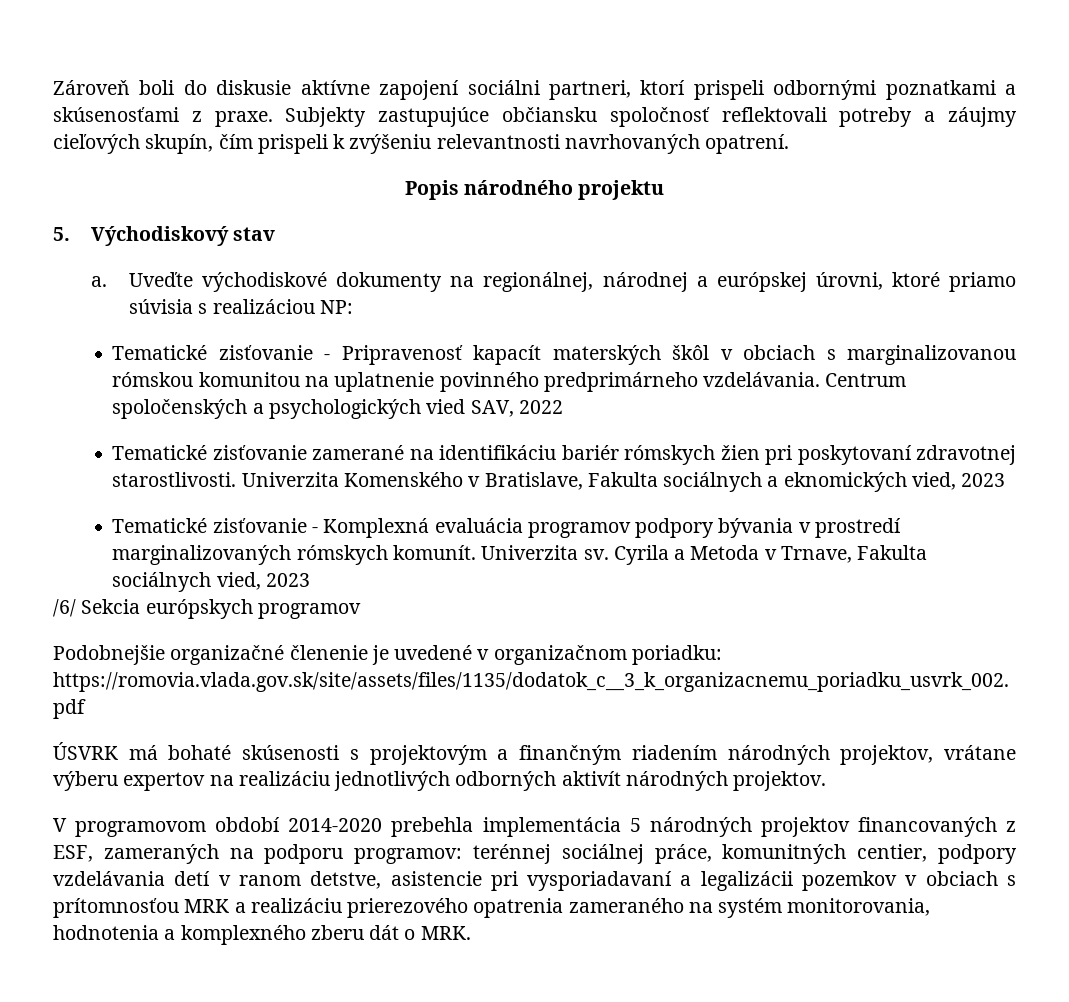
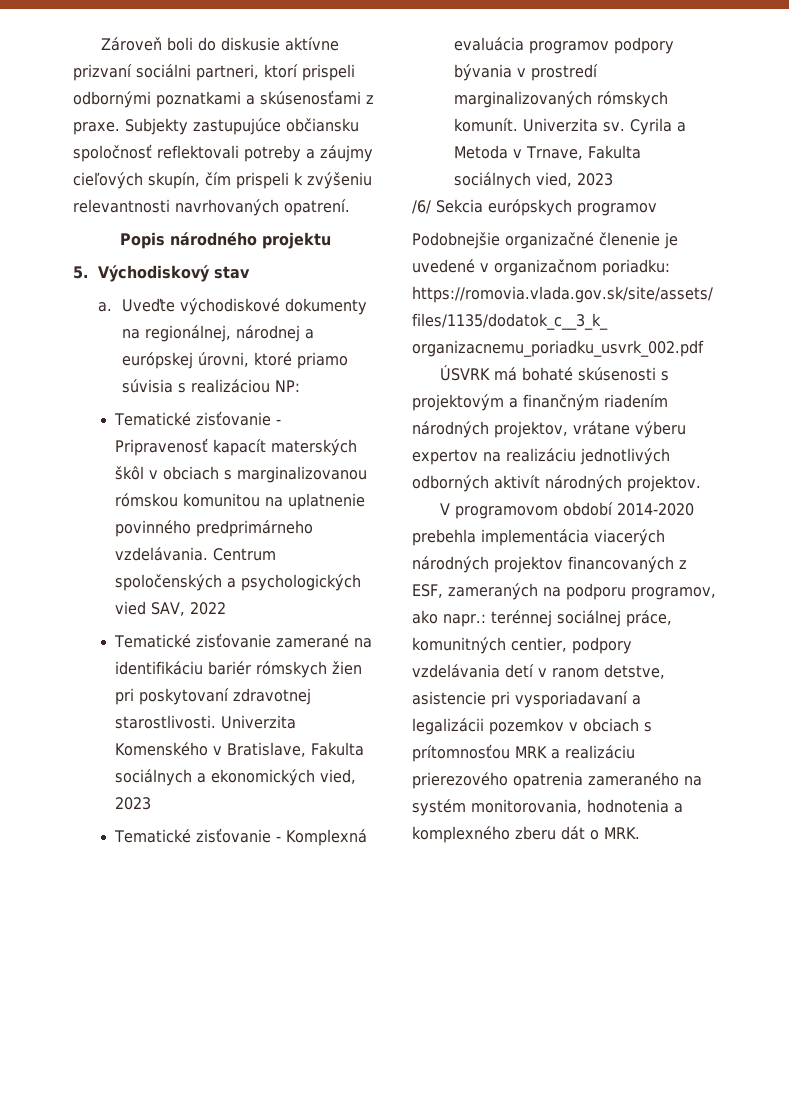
[379,80,460,100] zapojení -> [73,64,132,81] prizvaní
[783,472,907,492] eknomických -> [211,769,316,786] ekonomických
[629,818,641,832] 5 -> [594,529,665,546] viacerých
[354,848,463,864] programov: -> [631,587,716,600] [412,610,486,627] programov, ako napr.:

